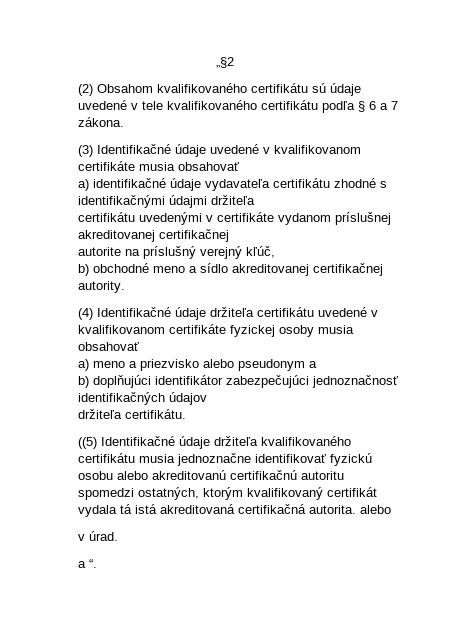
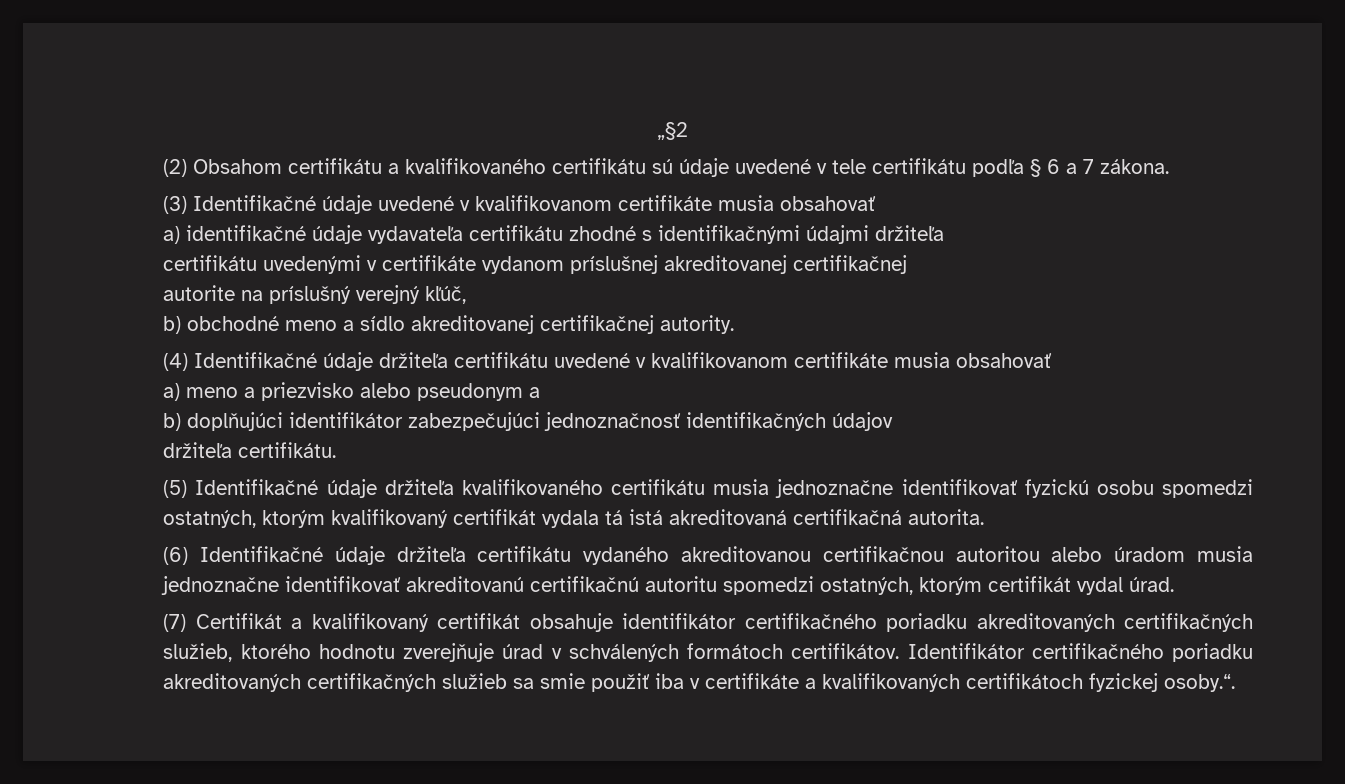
(154, 88) none -> [288,158,400,174] certifikátu a
[167,100,258,110] kvalifikovaného -> (867, 166) none
[230,325,315,337] fyzickej osoby -> (889, 360) none
[78,437,98,449] ((5) -> [163,480,188,498] (5)
[117,470,345,480] alebo akreditovanú certifikačnú autoritu -> (1154, 487) none
[360,505,392,514] [78,531,119,541] [78,559,98,568] alebo // v úrad. // a “. -> [163,546,1253,565] [161,576,1175,595] [163,613,1253,632] [163,643,1253,662] [163,673,1236,692] // (6) Identifikačné údaje držiteľa certifikátu vydaného akreditovanou certifikačnou autoritou alebo úradom musia jednoznačne identifikovať akreditovanú certifikačnú autoritu spomedzi ostatných, ktorým certifikát vydal úrad. // (7) Certifikát a kvalifikovaný certifikát obsahuje identifikátor certifikačného poriadku akreditovaných certifikačných služieb, ktorého hodnotu zverejňuje úrad v schválených formátoch certifikátov. Identifikátor certifikačného poriadku akreditovaných certifikačných služieb sa smie použiť iba v certifikáte a kvalifikovaných certifikátoch fyzickej osoby.“.

